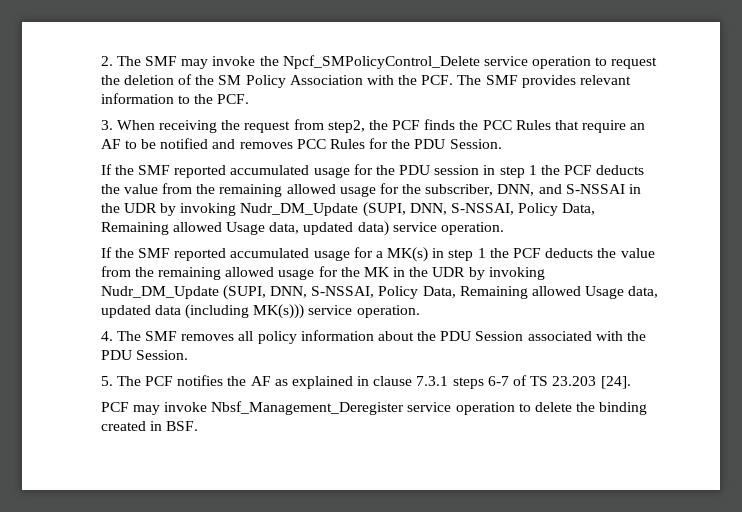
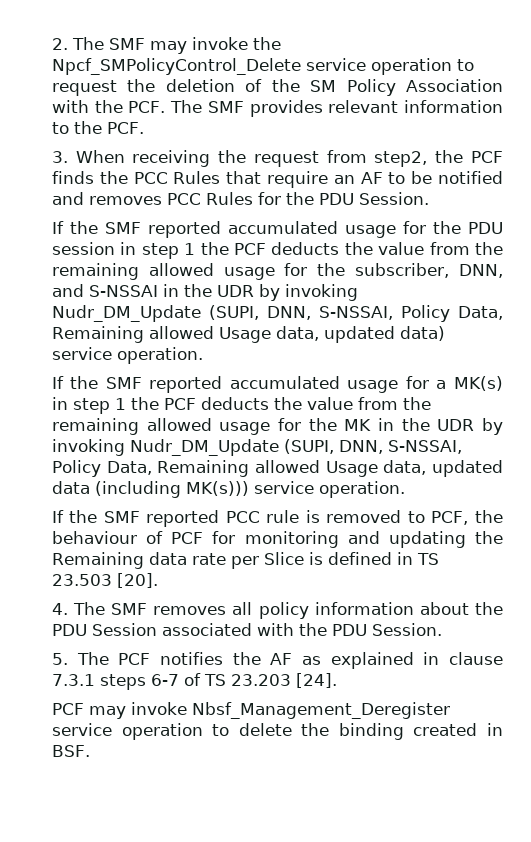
(420, 311) none -> [51,510,503,527] [51,531,504,548] [51,552,439,569] [51,573,158,588] // If the SMF reported PCC rule is removed to PCF, the behaviour of PCF for monitoring and updating the Remaining data rate per Slice is defined in TS 23.503 [20].

